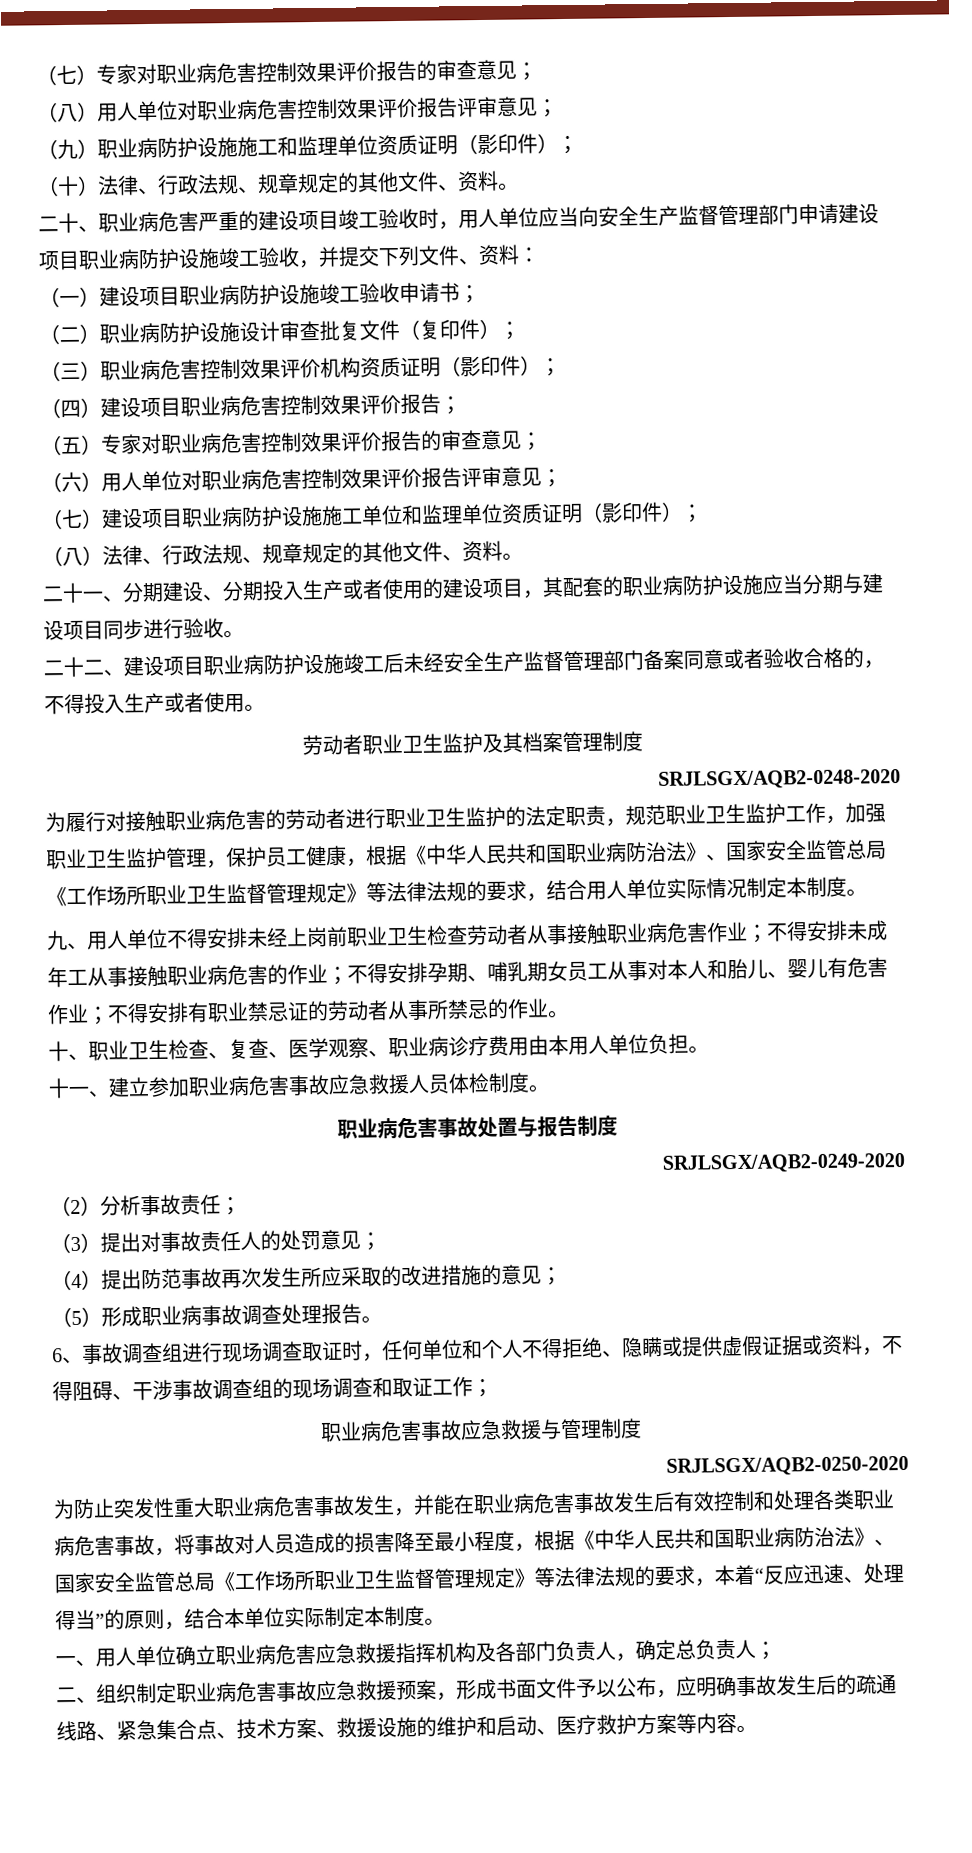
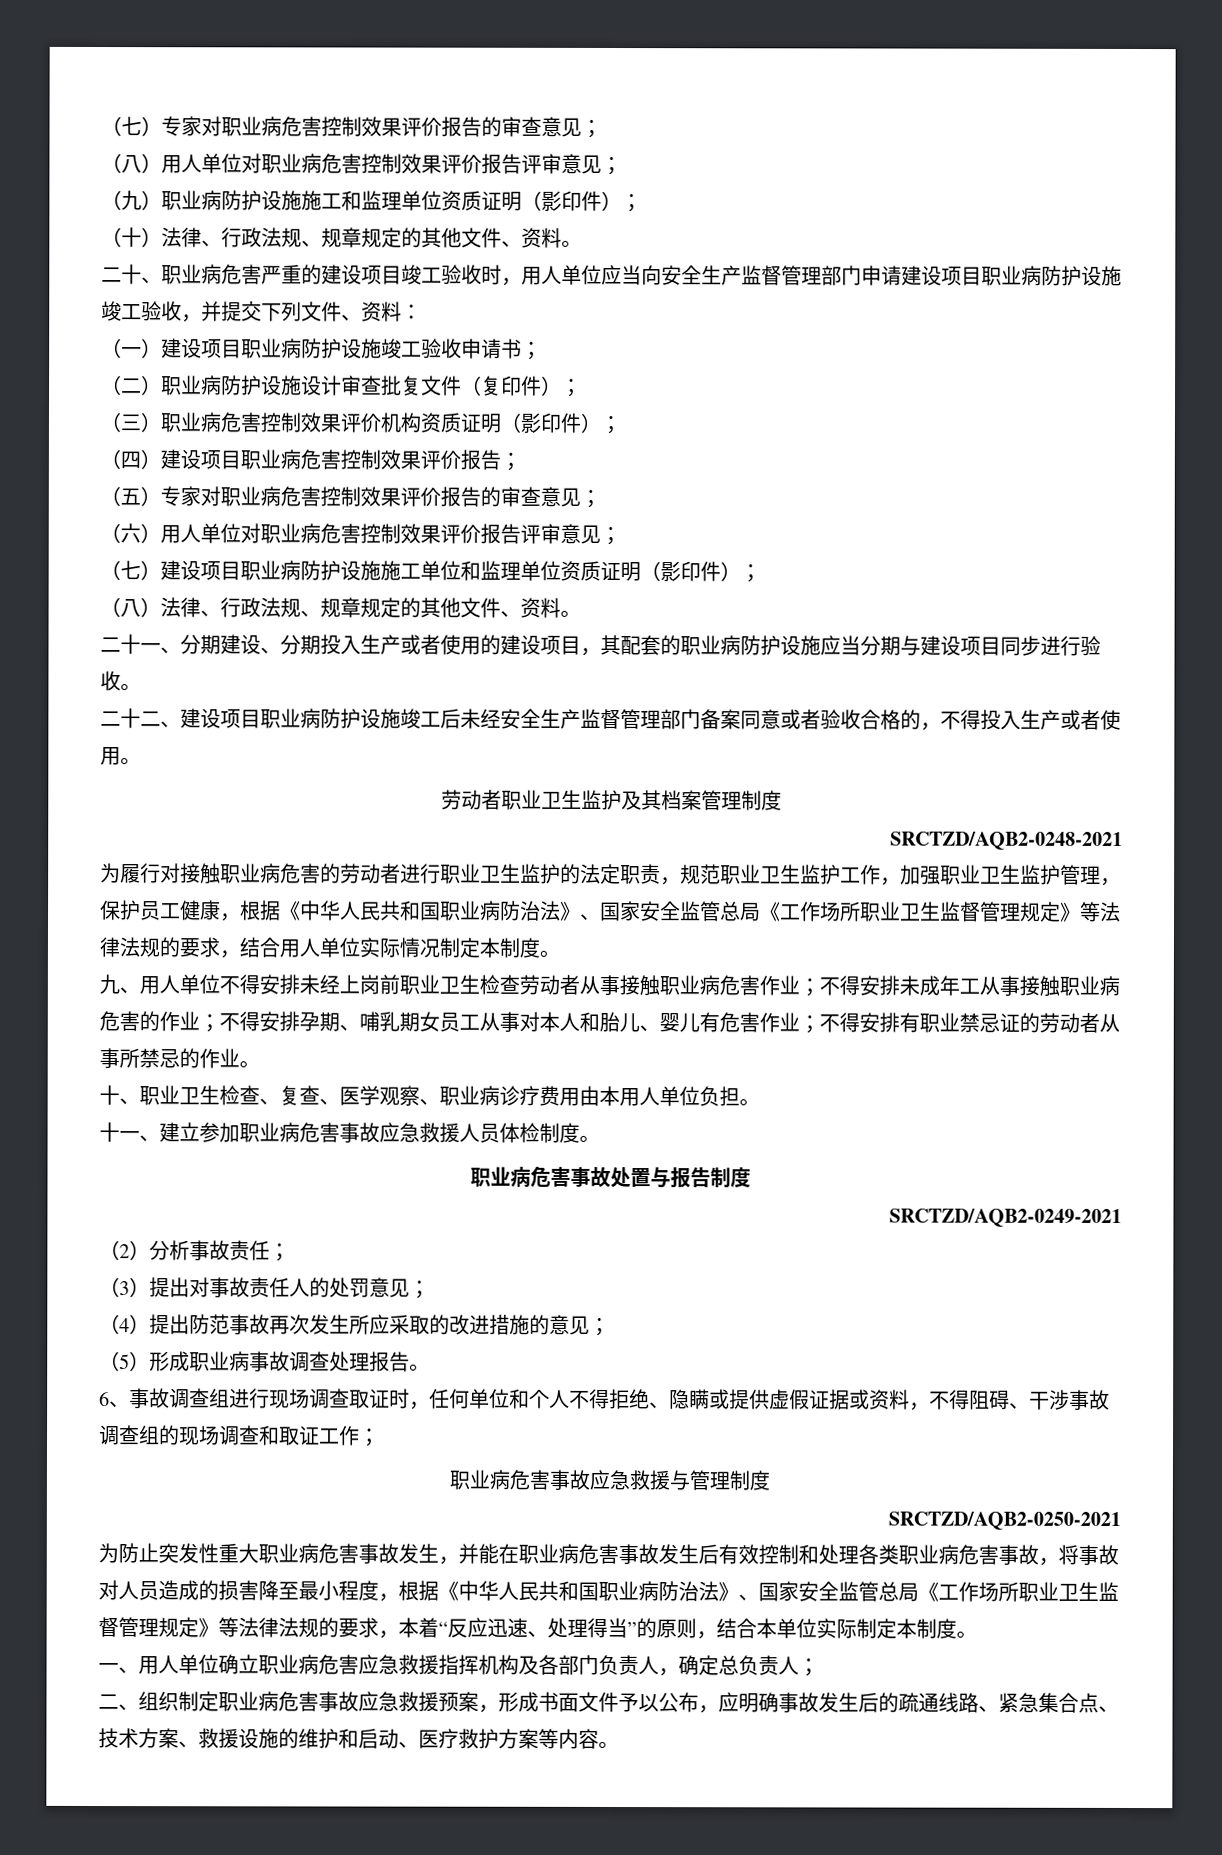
[658,769,901,790] SRJLSGX/AQB2-0248-2020 -> [890,831,1123,850] SRCTZD/AQB2-0248-2021
[662,1152,905,1174] SRJLSGX/AQB2-0249-2020 -> [889,1208,1122,1227] SRCTZD/AQB2-0249-2021
[666,1455,909,1477] SRJLSGX/AQB2-0250-2020 -> [888,1511,1121,1530] SRCTZD/AQB2-0250-2021

